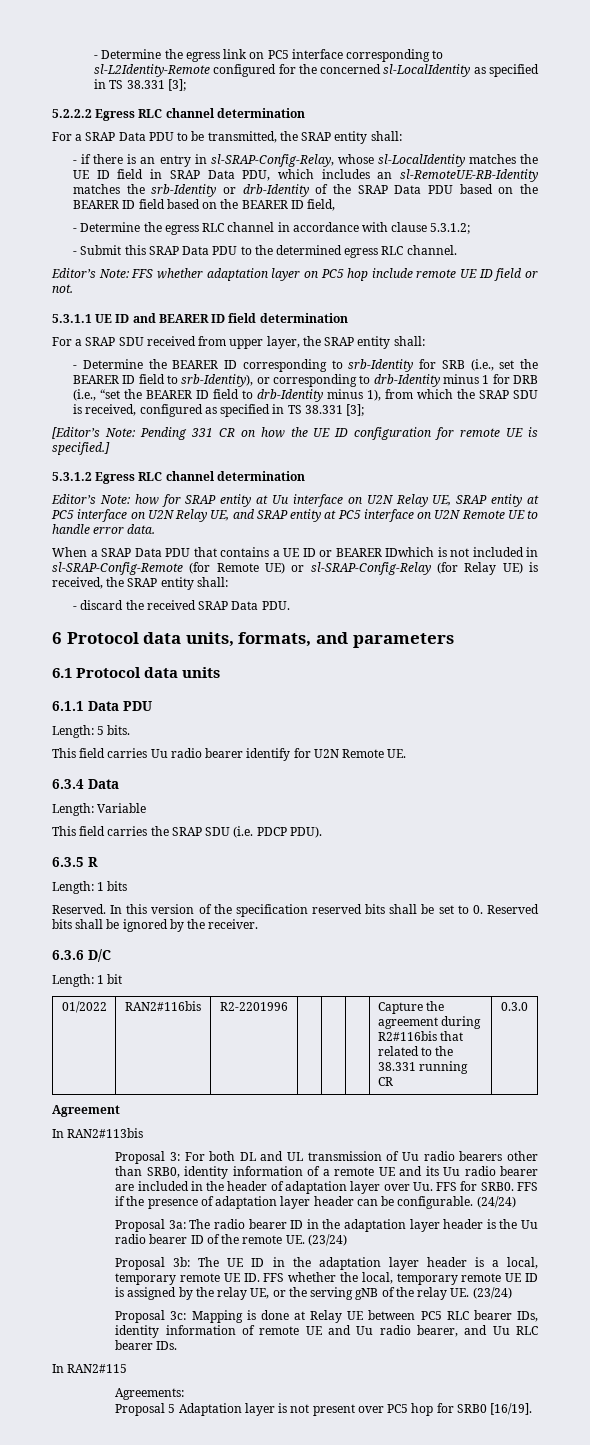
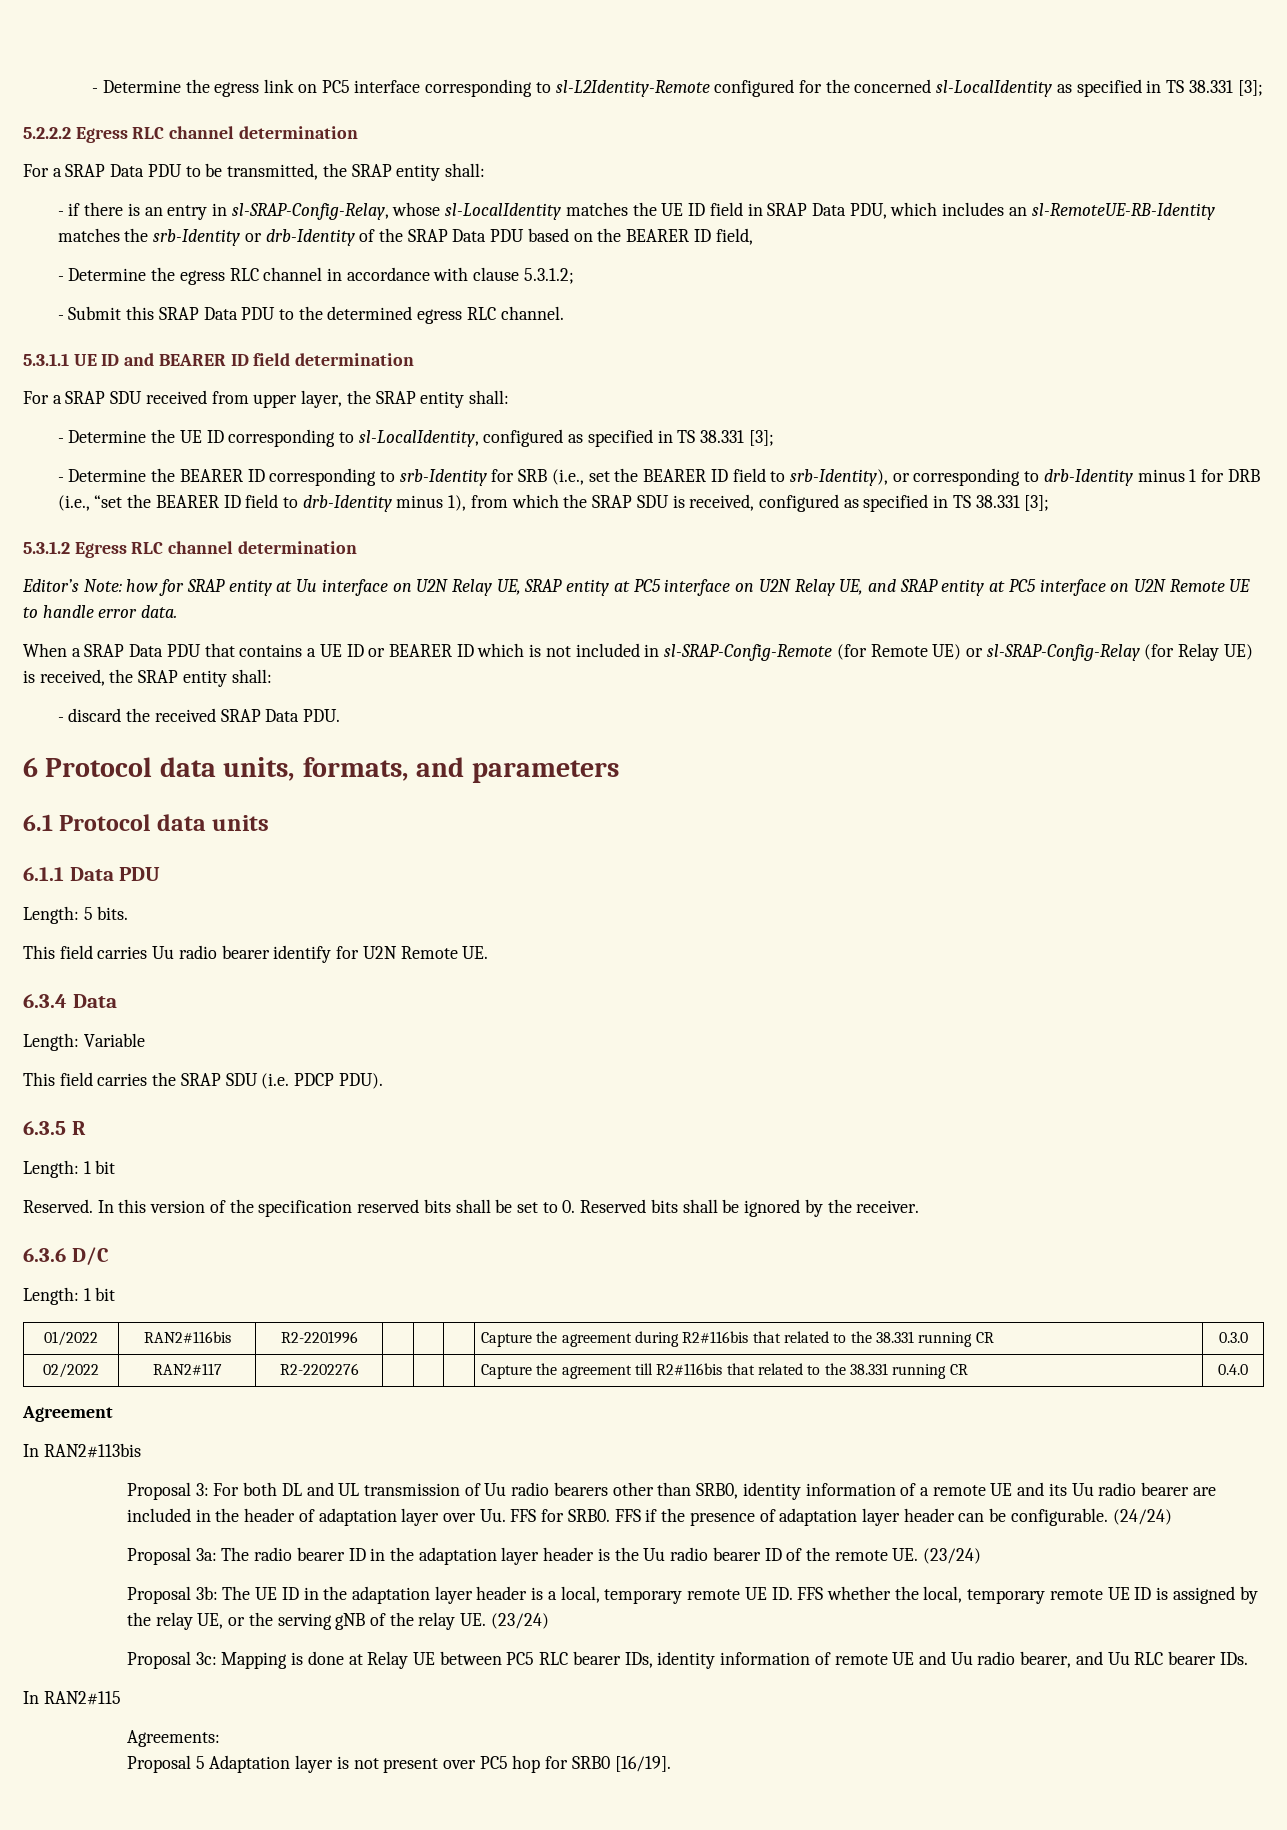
[138,199,304,209] field based on the BEARER ID -> (711, 235) none
[51,268,539,281] [52,284,73,293] // Editor’s Note: FFS whether adaptation layer on PC5 hop include remote UE ID field or not. -> (564, 313) none
(425, 341) none -> [57,429,774,447] // - Determine the UE ID corresponding to sl-LocalIdentity, configured as specified in TS 38.331 [3];
[52,427,538,440] [52,442,110,455] // [Editor’s Note: Pending 331 CR on how the UE ID configuration for remote UE is specified.] -> (1050, 503) none
[385,547,434,557] IDwhich -> [456,643,525,657] ID which
[107,881,128,891] bits -> [95,1160,116,1174] bit
(528, 1006) none -> [43,1363,99,1378] [152,1363,222,1375] [279,1363,359,1375] [481,1363,968,1379] [1218,1364,1248,1375] // 02/2022 | RAN2#117 | R2-2202276 | | | | Capture the agreement till R2#116bis that related to the 38.331 running CR | 0.4.0

